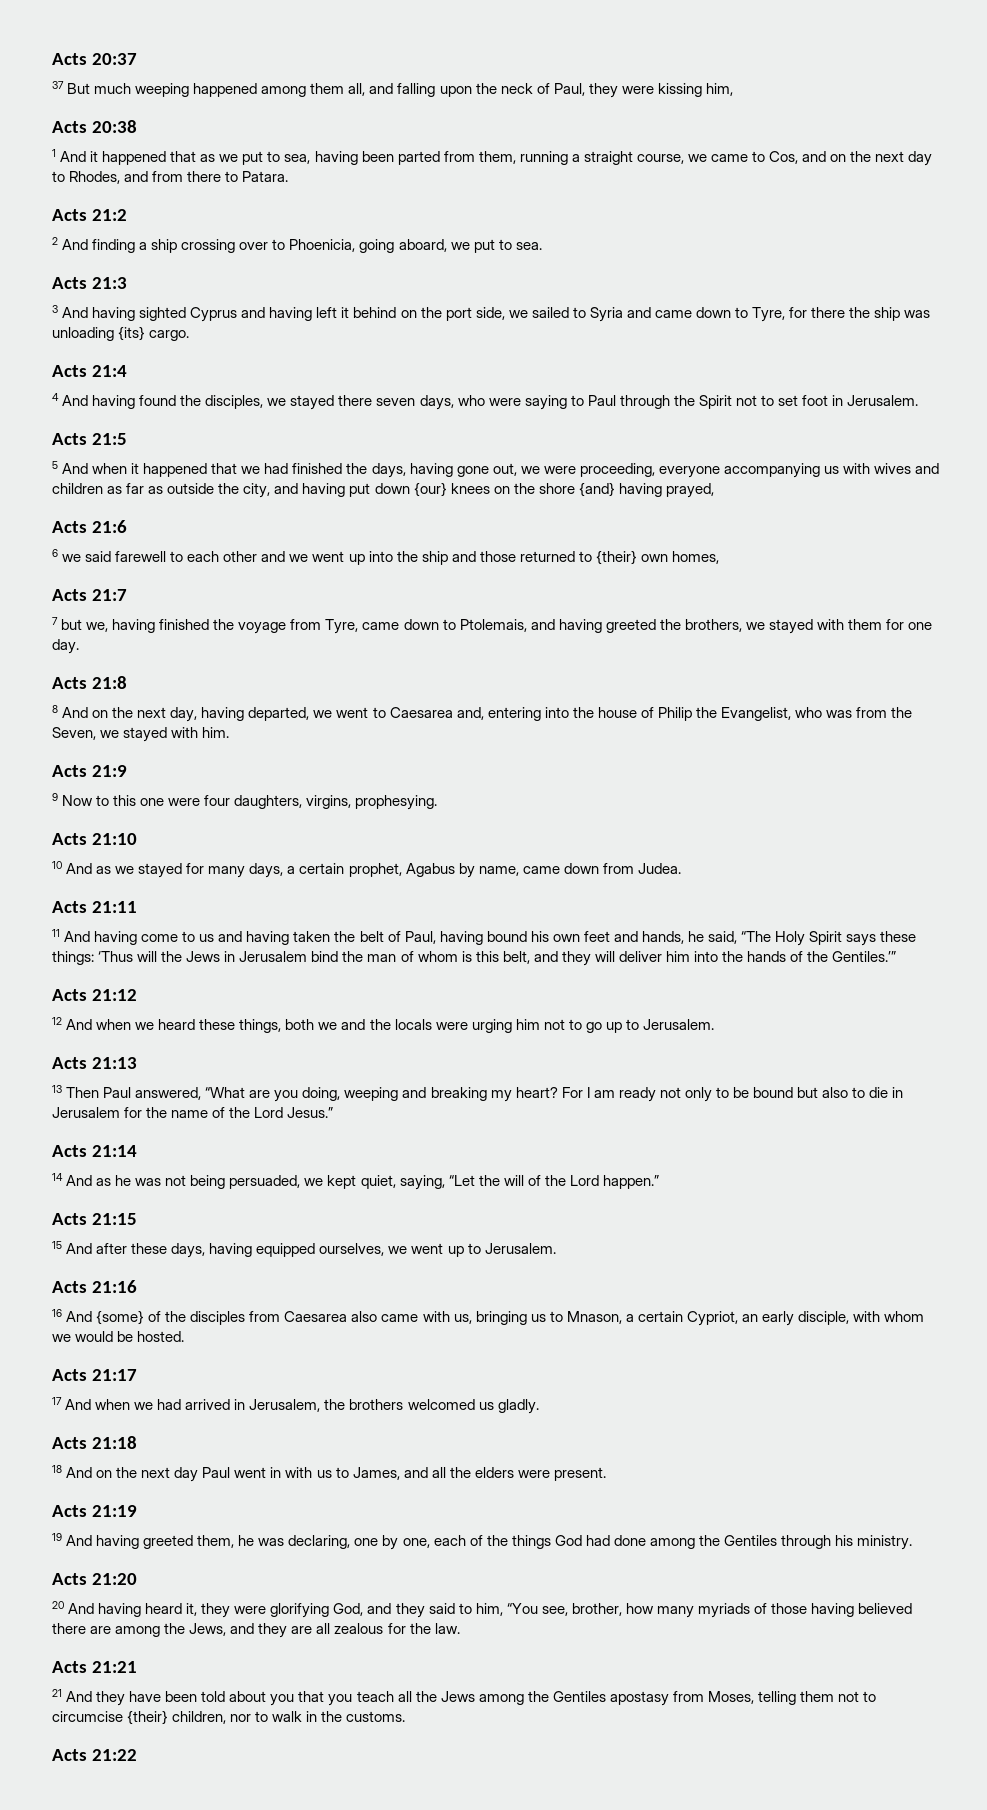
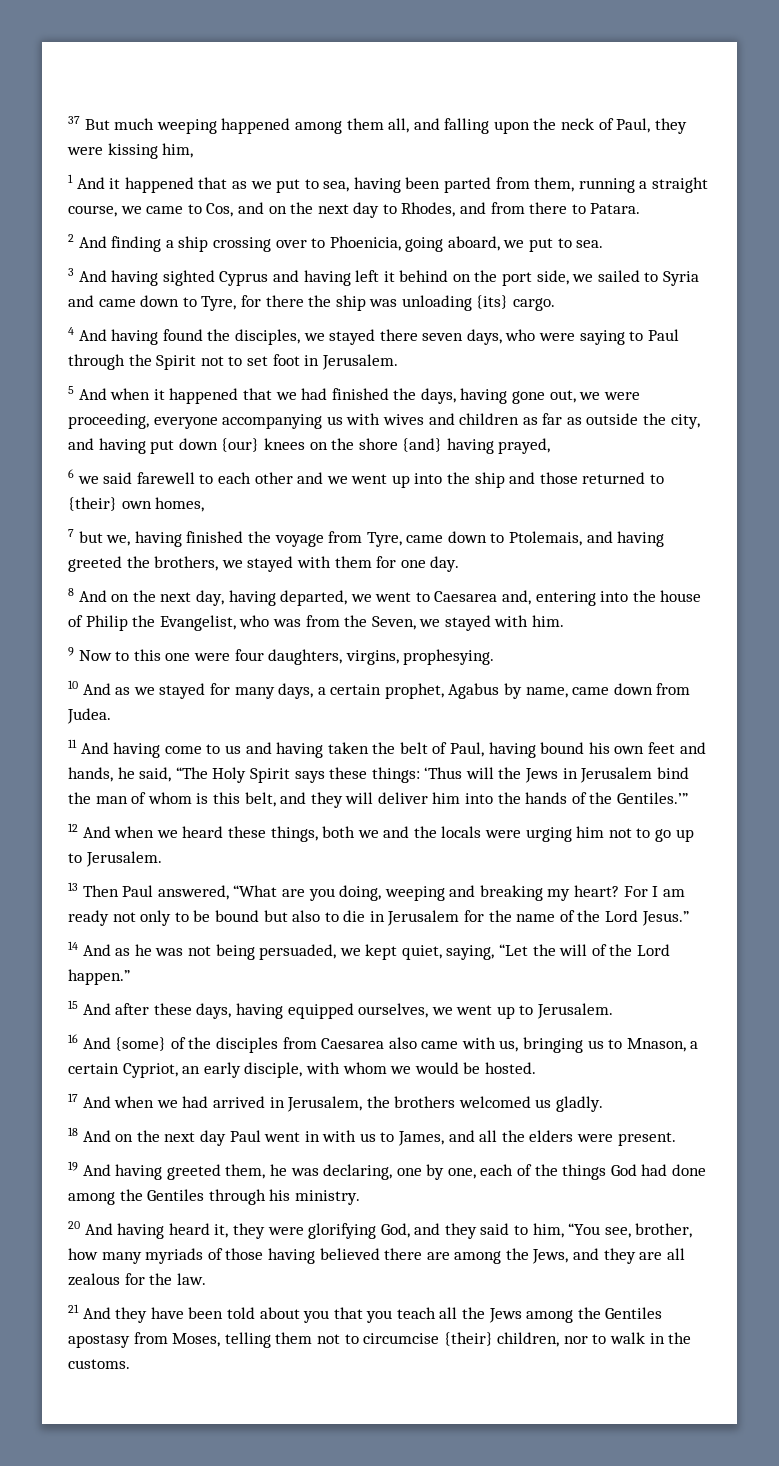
[52,53,137,65] Acts 20:37 // -> (68, 120) none
[52,120,137,133] // Acts 20:38 -> (194, 150) none
[52,209,127,221] // Acts 21:2 -> (641, 208) none
[52,277,127,289] // Acts 21:3 -> (604, 244) none
[52,365,127,377] // Acts 21:4 -> (556, 304) none
[52,433,127,445] // Acts 21:5 -> (398, 362) none
[52,520,127,533] // Acts 21:6 -> (551, 446) none
[52,589,127,601] // Acts 21:7 -> (205, 504) none
[52,676,127,689] // Acts 21:8 -> (460, 564) none
[52,765,127,777] // Acts 21:9 -> (565, 621) none
[52,833,137,845] // Acts 21:10 -> (495, 657) none
[52,901,137,913] // Acts 21:11 -> (111, 716) none
[52,989,137,1001] // Acts 21:12 -> (689, 798) none
[52,1057,137,1069] // Acts 21:13 -> (162, 859) none
[52,1145,137,1157] // Acts 21:14 -> (689, 918) none
[52,1213,137,1225] // Acts 21:15 -> (130, 977) none
[52,1280,137,1293] // Acts 21:16 -> (614, 1011) none
[52,1369,137,1381] // Acts 21:17 -> (536, 1068) none
[52,1436,137,1449] // Acts 21:18 -> (604, 1104) none
[52,1505,137,1517] // Acts 21:19 -> (676, 1139) none
[52,1573,137,1585] // Acts 21:20 -> (360, 1197) none
[52,1661,137,1673] // Acts 21:21 -> (206, 1279) none
[52,1749,137,1761] // Acts 21:22 -> (130, 1364) none

